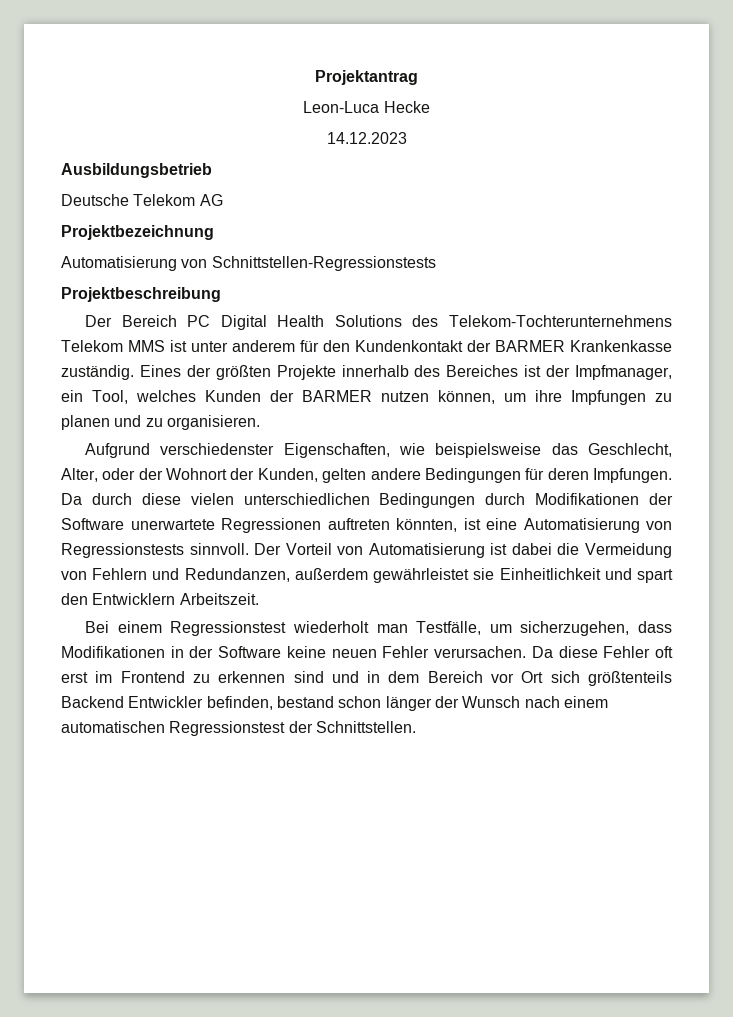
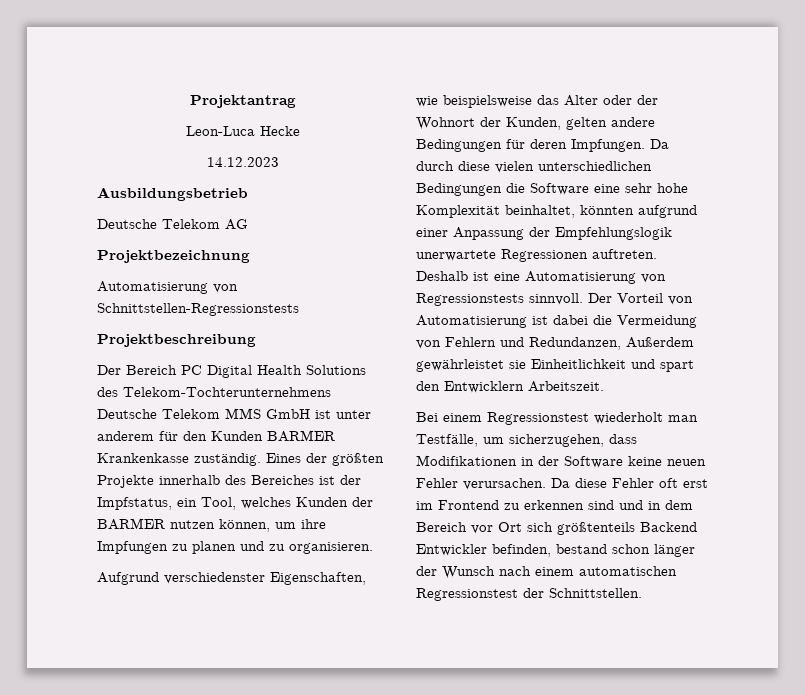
(672, 321) none -> [97,409,157,419] Deutsche
(165, 346) none -> [266,409,310,419] GmbH
[355,340,491,352] Kundenkontakt der -> [211,431,263,441] Kunden
[575,365,673,380] Impfmanager, -> [97,497,172,510] Impfstatus,
[588,443,672,457] [61,468,98,482] Geschlecht, Alter, -> [564,95,598,106] Alter
[485,493,673,505] [61,518,457,533] durch Modifikationen der Software unerwartete Regressionen auftreten könnten, -> [506,183,688,195] [416,205,697,218] [416,227,672,240] [416,249,657,262] [416,271,468,281] die Software eine sehr hohe Komplexität beinhaltet, könnten aufgrund einer Anpassung der Empfehlungslogik unerwartete Regressionen auftreten. Deshalb
[294,568,368,580] außerdem -> [626,337,694,348] Außerdem

